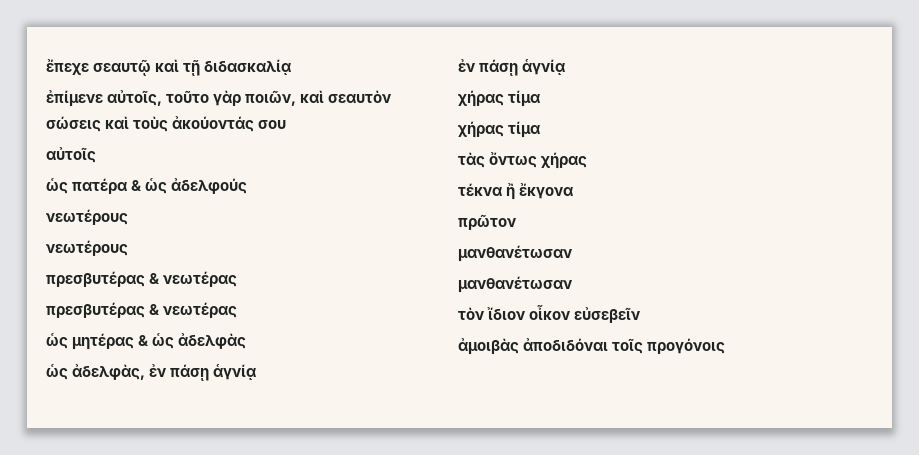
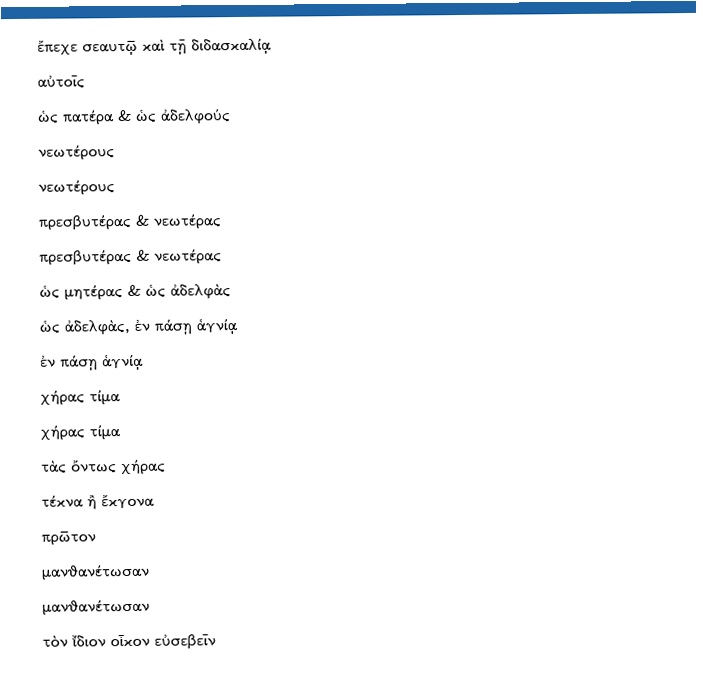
[46,90,392,107] [46,116,287,132] // ἐπίμενε αὐτοῖς, τοῦτο γὰρ ποιῶν, καὶ σεαυτὸν σώσεις καὶ τοὺς ἀκούοντάς σου -> (272, 46) none
[458,338,726,355] // ἀμοιβὰς ἀποδιδόναι τοῖς προγόνοις -> (216, 641) none

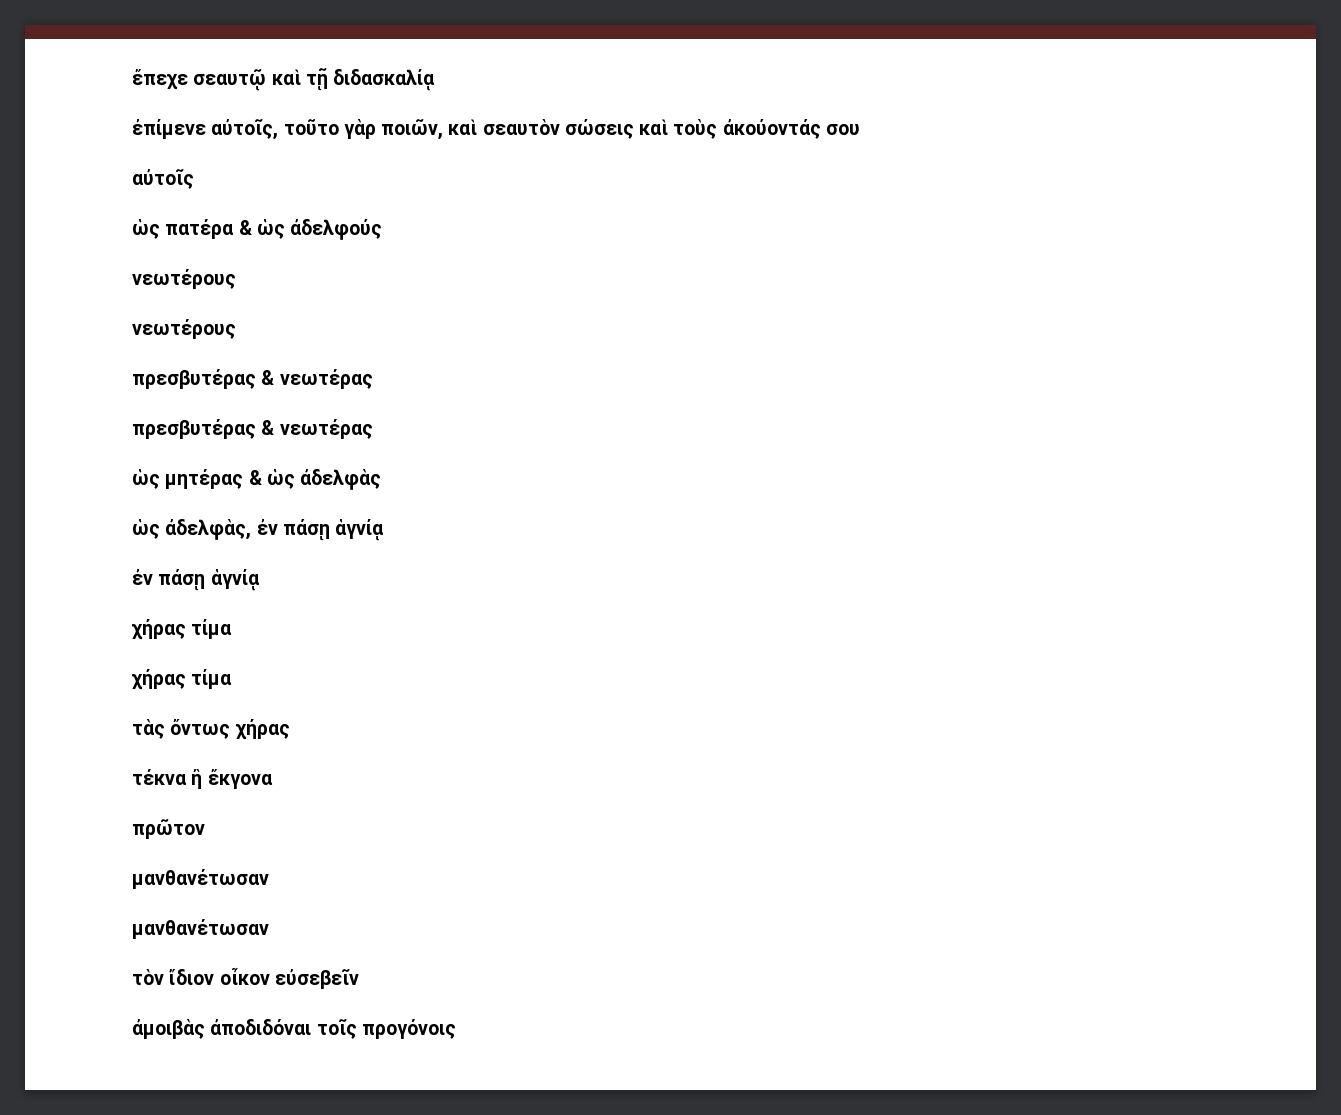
(272, 46) none -> [132,119,860,140] // ἐπίμενε αὐτοῖς, τοῦτο γὰρ ποιῶν, καὶ σεαυτὸν σώσεις καὶ τοὺς ἀκούοντάς σου
(216, 641) none -> [132,1019,456,1039] // ἀμοιβὰς ἀποδιδόναι τοῖς προγόνοις

